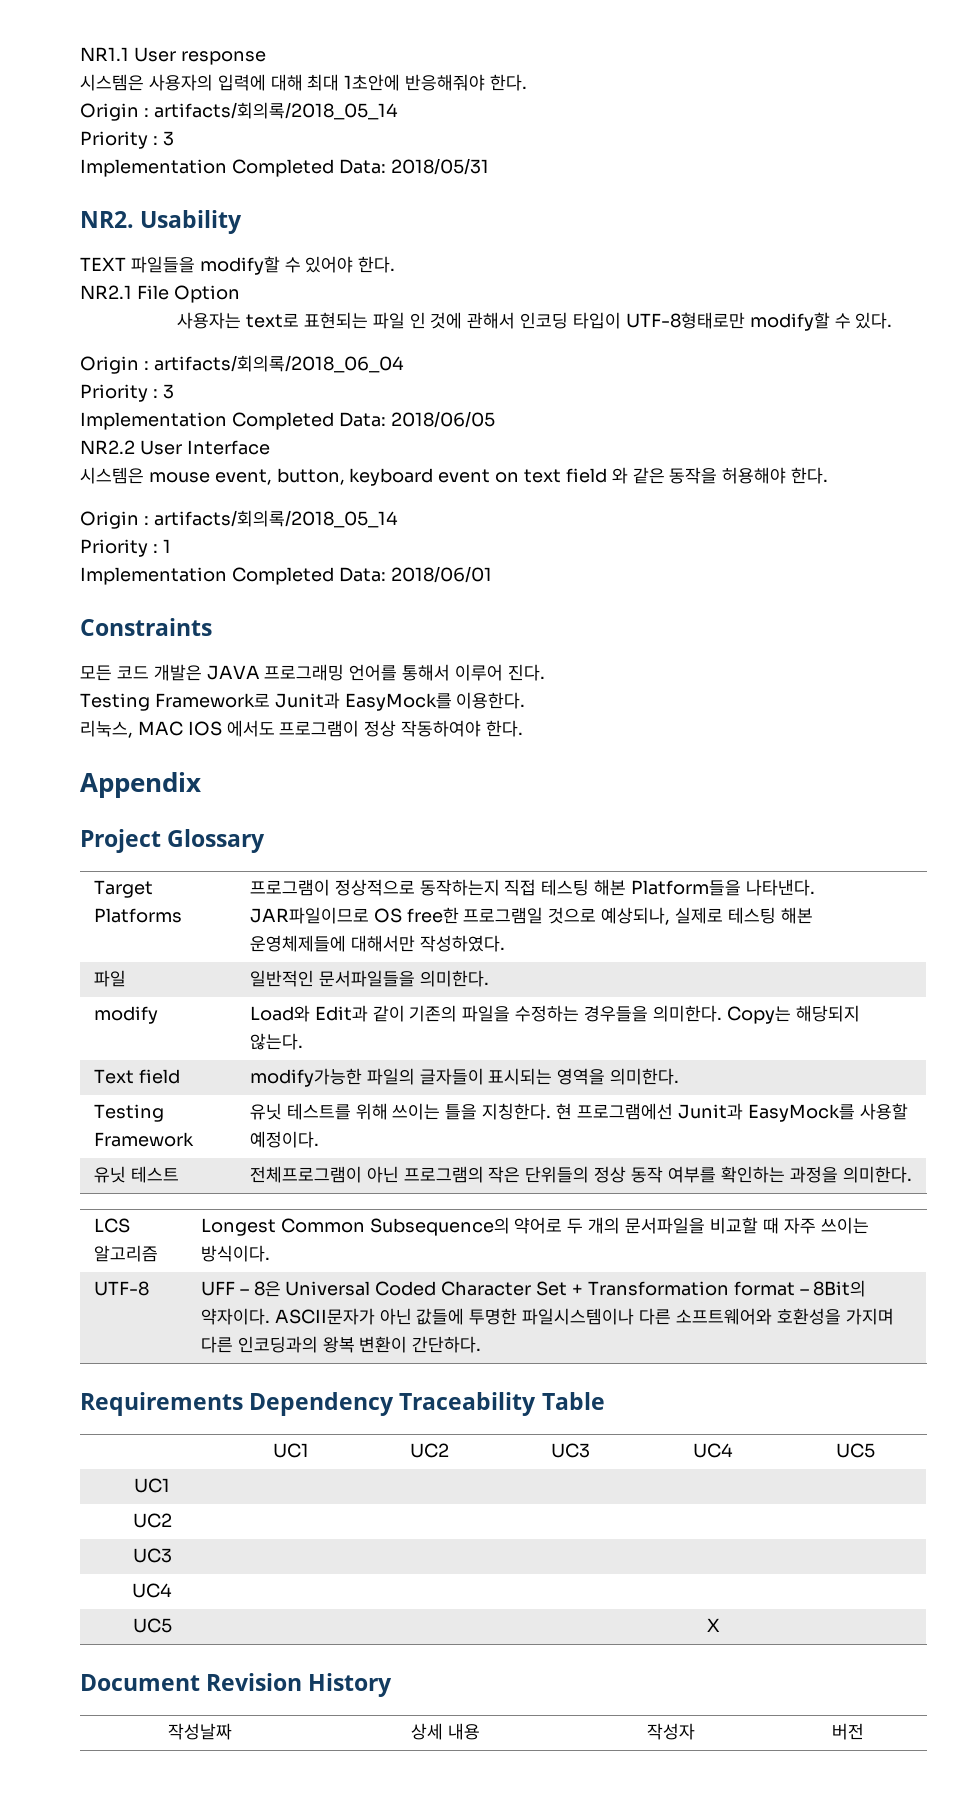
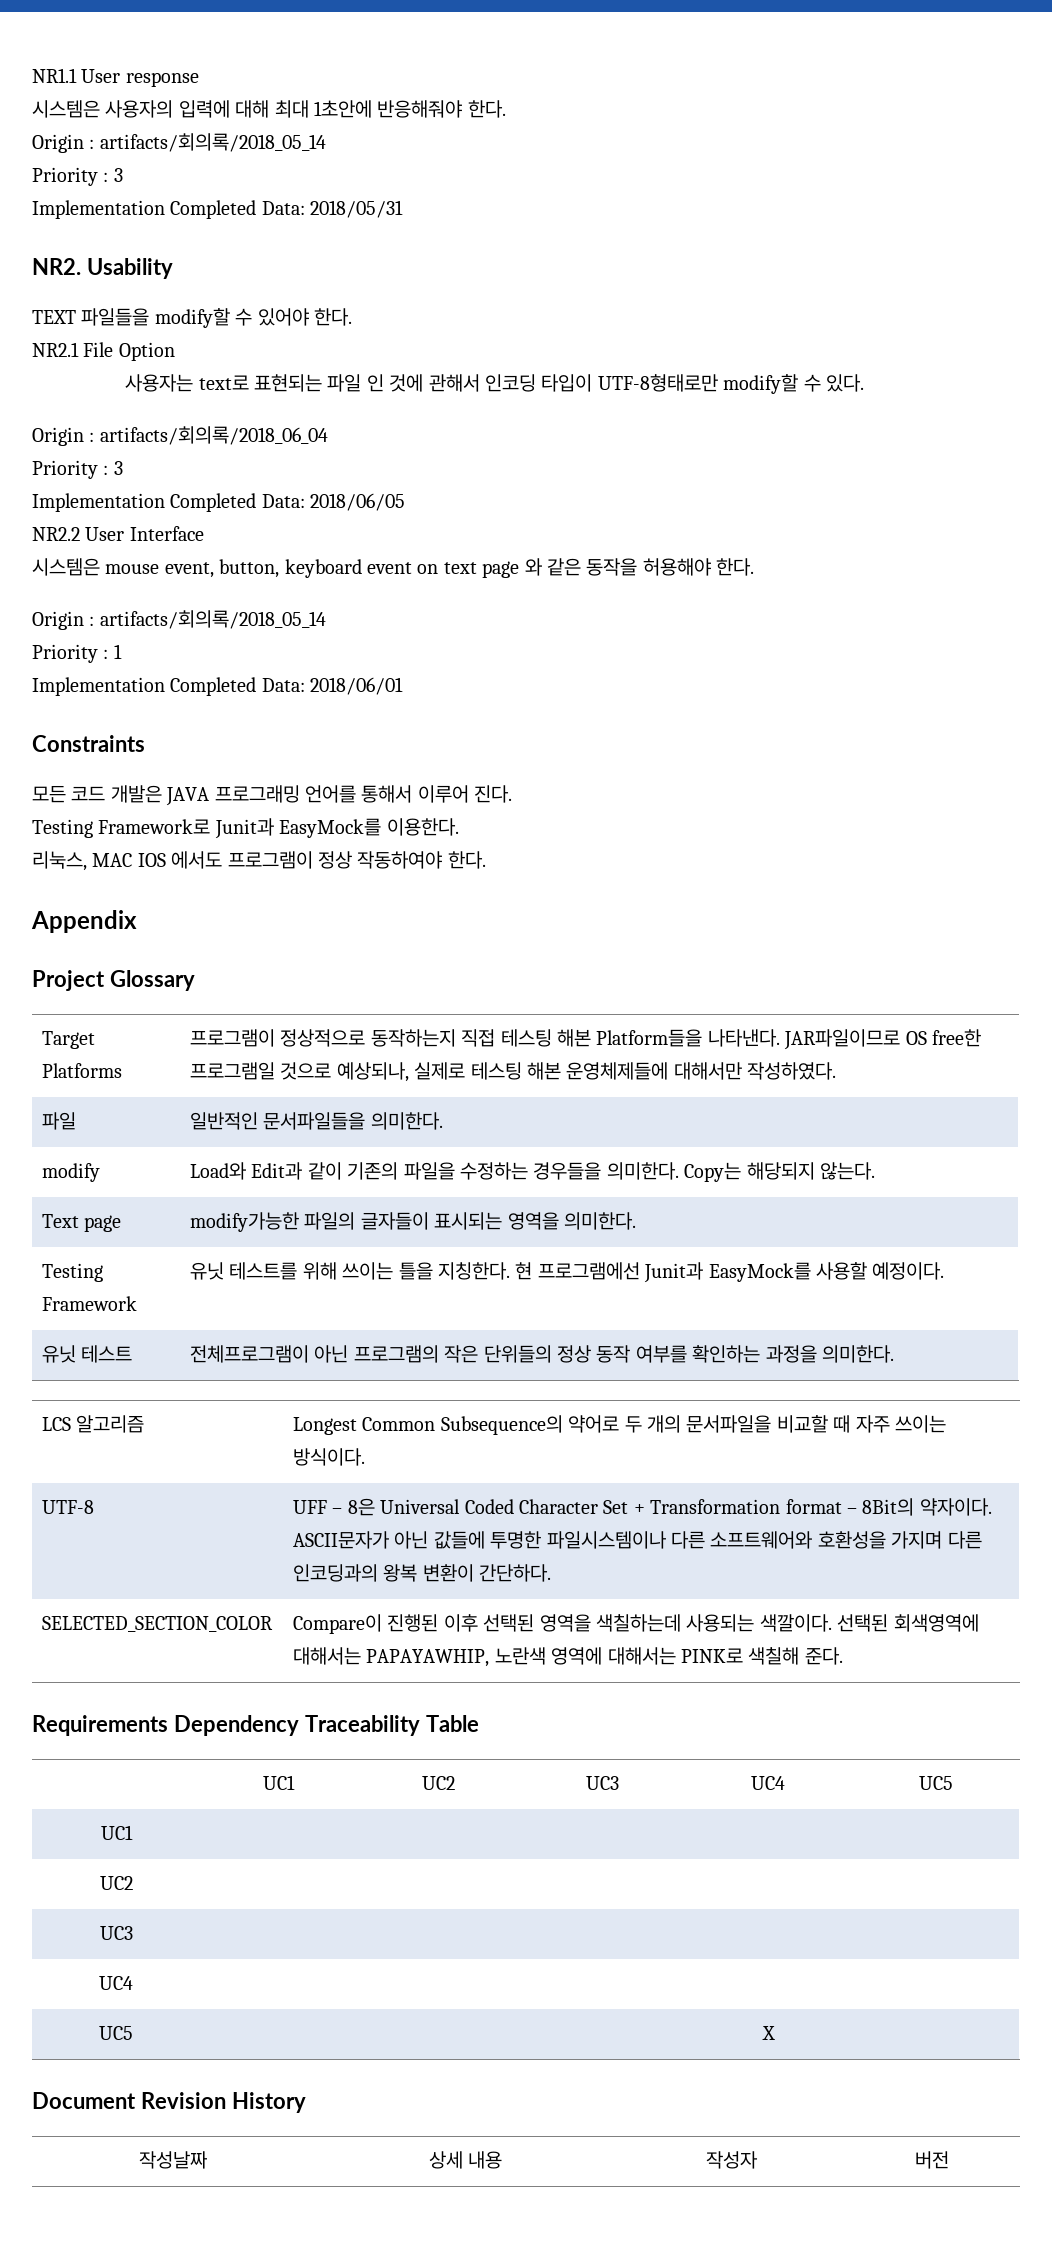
[565,468,607,483] field -> [482,561,520,578] page
[138,1069,180,1084] field -> [84,1215,122,1232] page
(482, 1344) none -> [42,1616,274,1632] [293,1614,979,1634] [293,1647,843,1667] // SELECTED_SECTION_COLOR | Compare이 진행된 이후 선택된 영역을 색칠하는데 사용되는 색깔이다. 선택된 회색영역에 대해서는 PAPAYAWHIP, 노란색 영역에 대해서는 PINK로 색칠해 준다.

